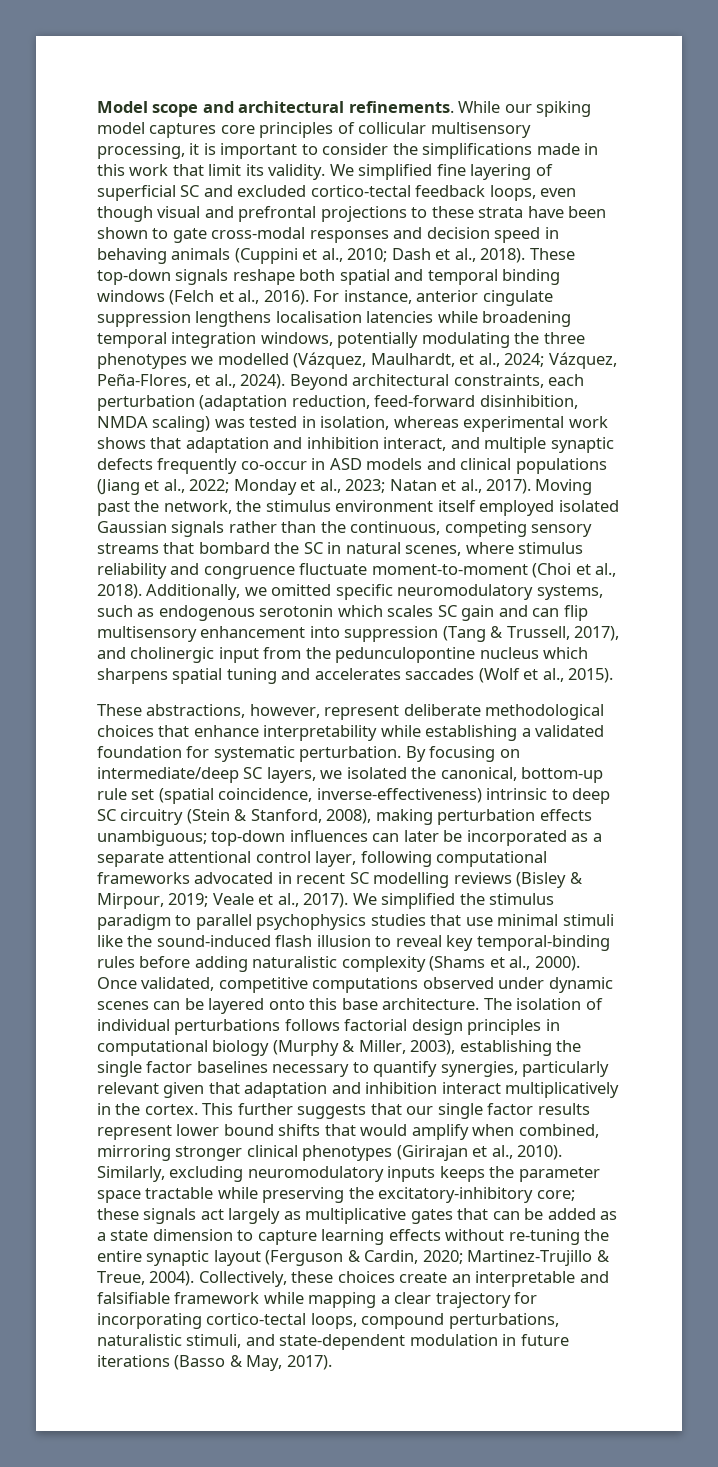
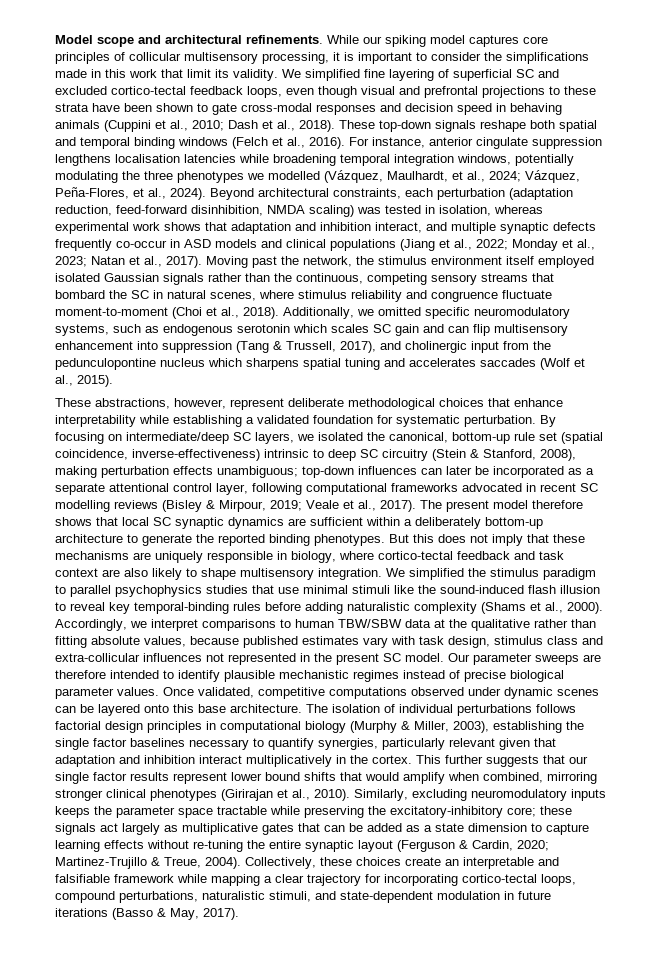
(349, 900) none -> [420,500,583,512] [55,517,543,529] [55,534,585,546] [55,551,564,563] [55,568,382,580] The present model therefore shows that local SC synaptic dynamics are sufficient within a deliberately bottom-up architecture to generate the reported binding phenotypes. But this does not imply that these mechanisms are uniquely responsible in biology, where cortico-tectal feedback and task context are also likely to shape multisensory integration.
(580, 963) none -> [55,619,596,631] [55,636,603,648] [55,653,601,665] [55,670,564,682] [55,687,159,699] Accordingly, we interpret comparisons to human TBW/SBW data at the qualitative rather than fitting absolute values, because published estimates vary with task design, stimulus class and extra-collicular influences not represented in the present SC model. Our parameter sweeps are therefore intended to identify plausible mechanistic regimes instead of precise biological parameter values.

